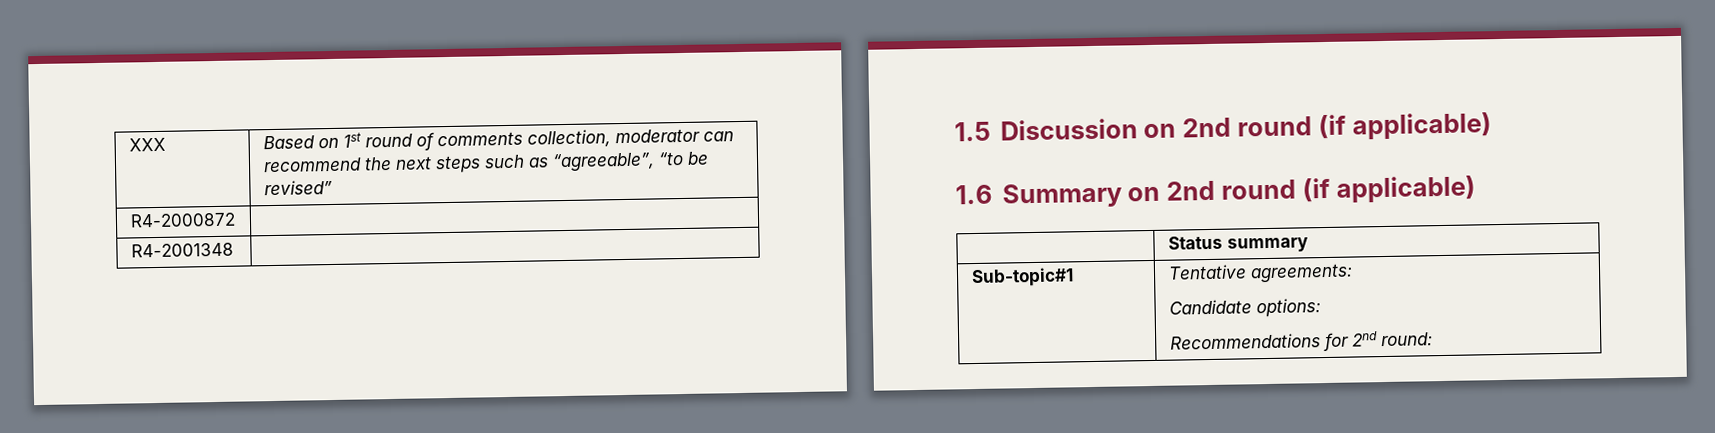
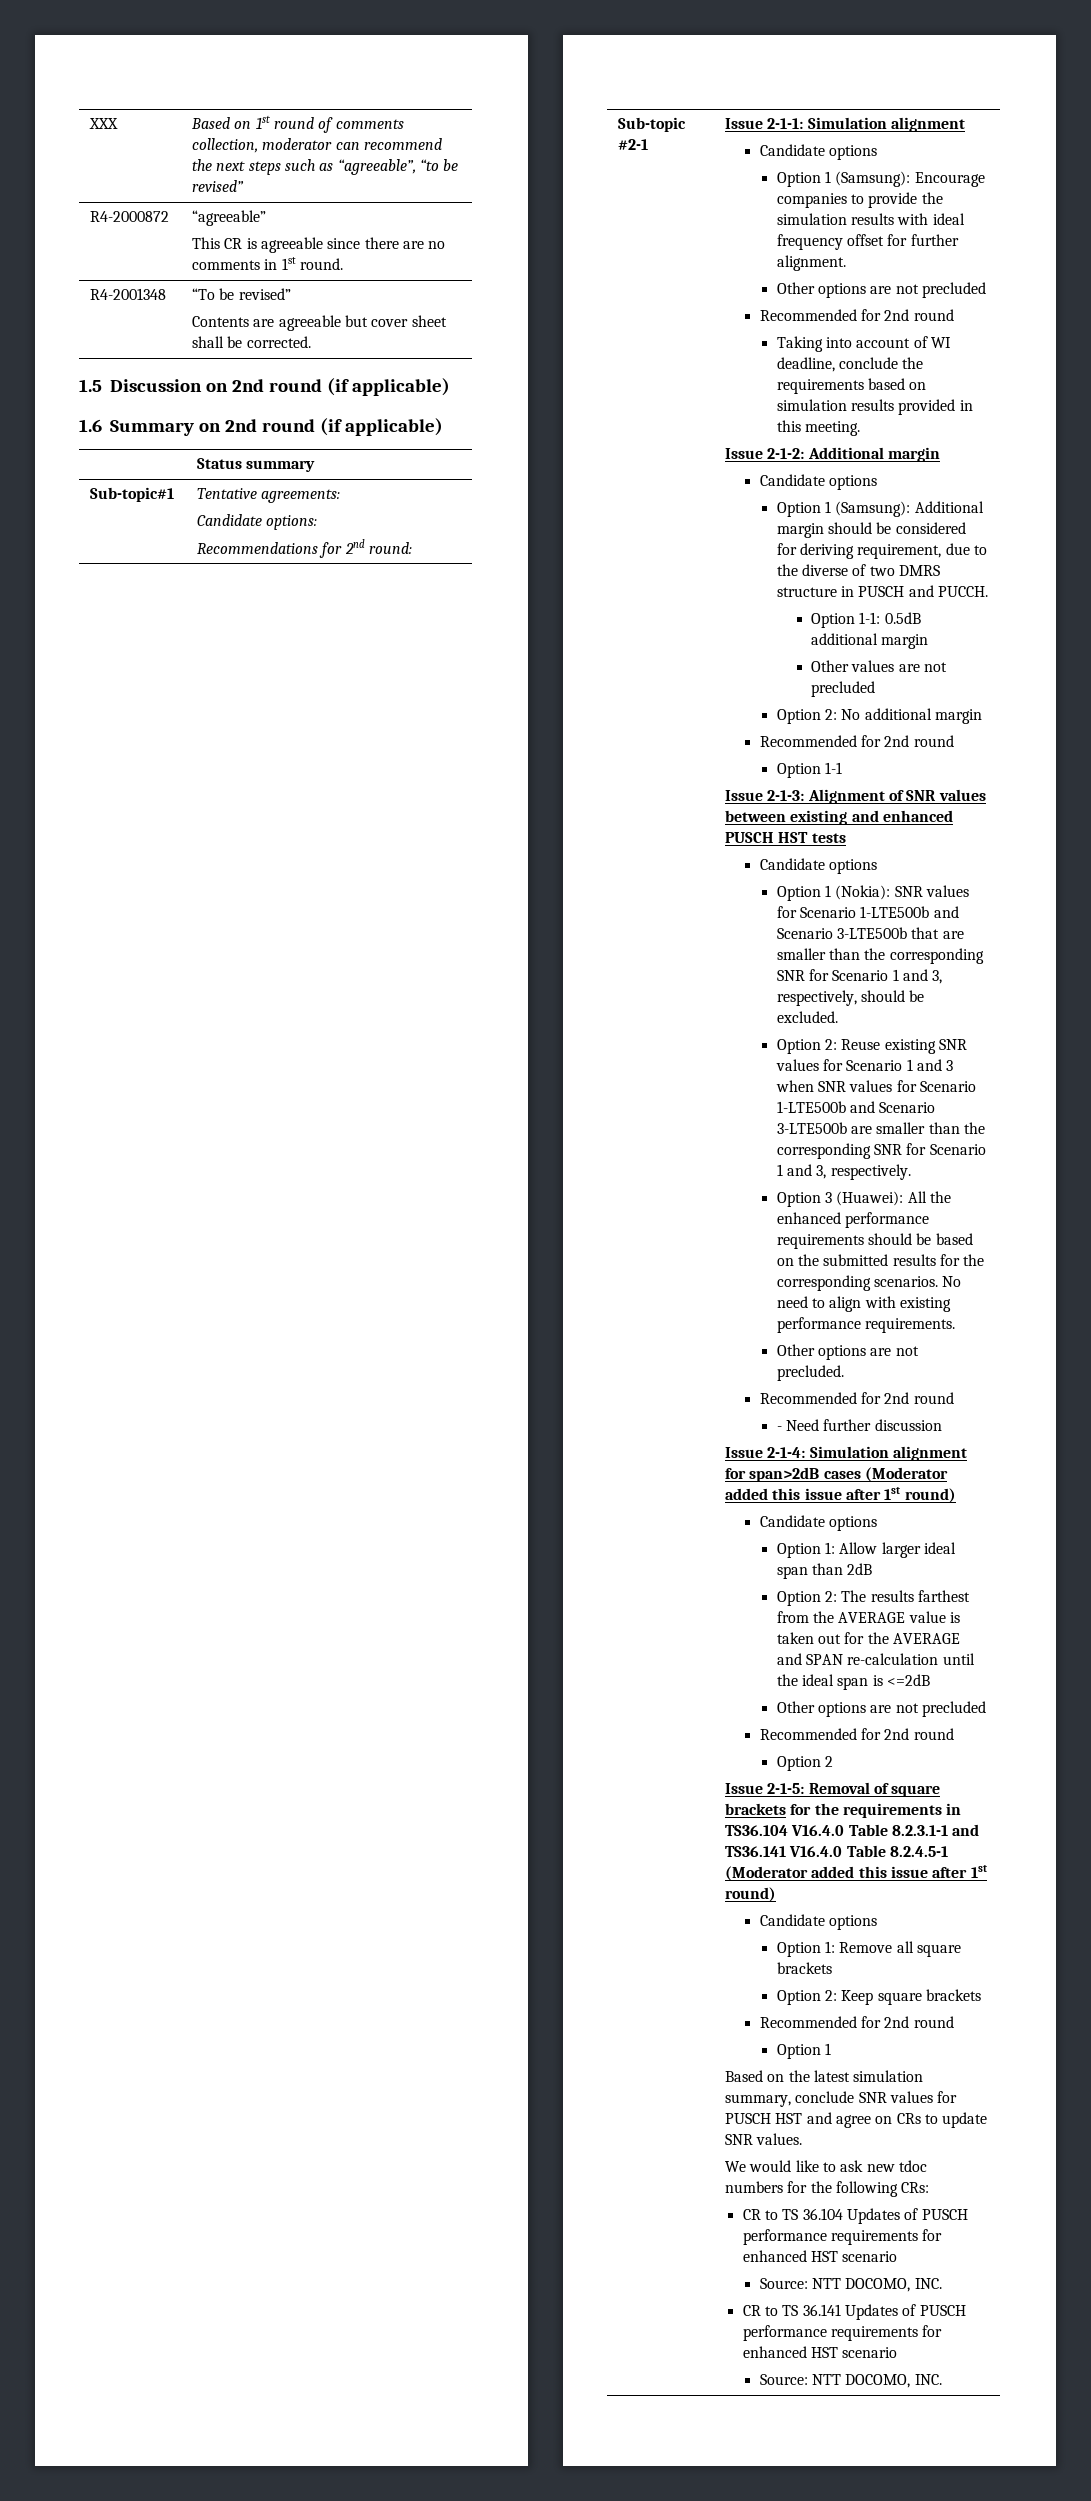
[130,242,234,258] // R4-2001348 | -> [192,210,267,226] [192,237,446,253] [192,257,344,270] [90,288,167,300] [192,288,291,300] [192,315,447,331] [192,336,311,348] “agreeable” // This CR is agreeable since there are no comments in 1st round. // R4-2001348 | “To be revised” // Contents are agreeable but cover sheet shall be corrected.
(1433, 339) none -> [618,117,687,132] [618,139,649,150] [725,117,966,132] [759,144,878,160] [776,171,985,187] [776,192,943,208] [776,213,965,225] [776,234,959,250] [776,255,846,271] [776,282,987,298] [759,309,954,321] [776,336,952,352] [776,357,924,372] [776,378,927,394] [776,399,973,415] [776,420,861,436] [725,447,941,462] [759,474,878,490] [776,501,984,517] [776,522,966,538] [776,543,988,559] [776,564,941,576] [776,585,989,597] [810,612,921,628] [810,633,929,649] [810,660,947,672] [810,681,875,697] [776,708,983,724] [759,735,954,747] [776,762,843,778] [725,789,986,804] [725,810,954,825] [725,832,846,843] [759,858,878,874] [776,885,970,901] [776,906,959,918] [776,927,964,939] [776,948,984,964] [776,969,943,984] [776,990,925,1006] [776,1011,838,1023] [776,1039,968,1054] [775,1059,954,1071] [775,1080,977,1092] [776,1101,936,1113] [776,1122,986,1134] [776,1143,986,1159] [776,1164,911,1180] [776,1191,952,1207] [776,1212,930,1228] [776,1233,973,1249] [776,1254,985,1266] [776,1275,962,1291] [776,1296,952,1312] [776,1317,956,1333] [776,1344,919,1360] [776,1365,844,1381] [759,1392,954,1404] [776,1419,942,1431] [725,1446,968,1461] [725,1467,949,1482] [725,1487,956,1503] [759,1515,878,1531] [776,1542,957,1558] [776,1563,873,1579] [776,1590,971,1606] [776,1611,961,1623] [776,1632,961,1644] [776,1653,975,1665] [776,1674,931,1690] [776,1701,987,1717] [759,1728,954,1740] [776,1756,834,1771] [725,1782,941,1797] [725,1803,962,1818] [725,1824,980,1836] [725,1845,949,1857] [725,1865,987,1881] [725,1887,777,1902] [759,1914,878,1930] [776,1941,962,1957] [776,1962,832,1974] [776,1989,982,2005] [759,2016,954,2028] [776,2043,832,2059] [725,2070,924,2082] [725,2091,958,2107] [725,2112,988,2128] [725,2133,803,2145] [725,2160,928,2172] [725,2181,930,2197] [742,2208,968,2224] [742,2229,943,2245] [742,2250,898,2262] [759,2278,942,2292] [742,2304,966,2320] [742,2325,943,2341] [742,2346,898,2358] [759,2374,942,2388] // Sub-topic #2-1 | Issue 2-1-1: Simulation alignment // Candidate options // Option 1 (Samsung): Encourage companies to provide the simulation results with ideal frequency offset for further alignment. // Other options are not precluded // Recommended for 2nd round // Taking into account of WI deadline, conclude the requirements based on simulation results provided in this meeting. // Issue 2-1-2: Additional margin // Candidate options // Option 1 (Samsung): Additional margin should be considered for deriving requirement, due to the diverse of two DMRS structure in PUSCH and PUCCH. // Option 1-1: 0.5dB additional margin // Other values are not precluded // Option 2: No additional margin // Recommended for 2nd round // Option 1-1 // Issue 2-1-3: Alignment of SNR values between existing and enhanced PUSCH HST tests // Candidate options // Option 1 (Nokia): SNR values for Scenario 1-LTE500b and Scenario 3-LTE500b that are smaller than the corresponding SNR for Scenario 1 and 3, respectively, should be excluded. // Option 2: Reuse existing SNR values for Scenario 1 and 3 when SNR values for Scenario 1-LTE500b and Scenario 3-LTE500b are smaller than the corresponding SNR for Scenario 1 and 3, respectively. // Option 3 (Huawei): All the enhanced performance requirements should be based on the submitted results for the corresponding scenarios. No need to align with existing performance requirements. // Other options are not precluded. // Recommended for 2nd round // - Need further discussion // Issue 2-1-4: Simulation alignment for span>2dB cases (Moderator added this issue after 1st round) // Candidate options // Option 1: Allow larger ideal span than 2dB // Option 2: The results farthest from the AVERAGE value is taken out for the AVERAGE and SPAN re-calculation until the ideal span is <=2dB // Other options are not precluded // Recommended for 2nd round // Option 2 // Issue 2-1-5: Removal of square brackets for the requirements in TS36.104 V16.4.0 Table 8.2.3.1-1 and TS36.141 V16.4.0 Table 8.2.4.5-1 (Moderator added this issue after 1st round) // Candidate options // Option 1: Remove all square brackets // Option 2: Keep square brackets // Recommended for 2nd round // Option 1 // Based on the latest simulation summary, conclude SNR values for PUSCH HST and agree on CRs to update SNR values. // We would like to ask new tdoc numbers for the following CRs: // CR to TS 36.104 Updates of PUSCH performance requirements for enhanced HST scenario // Source: NTT DOCOMO, INC. // CR to TS 36.141 Updates of PUSCH performance requirements for enhanced HST scenario // Source: NTT DOCOMO, INC.

